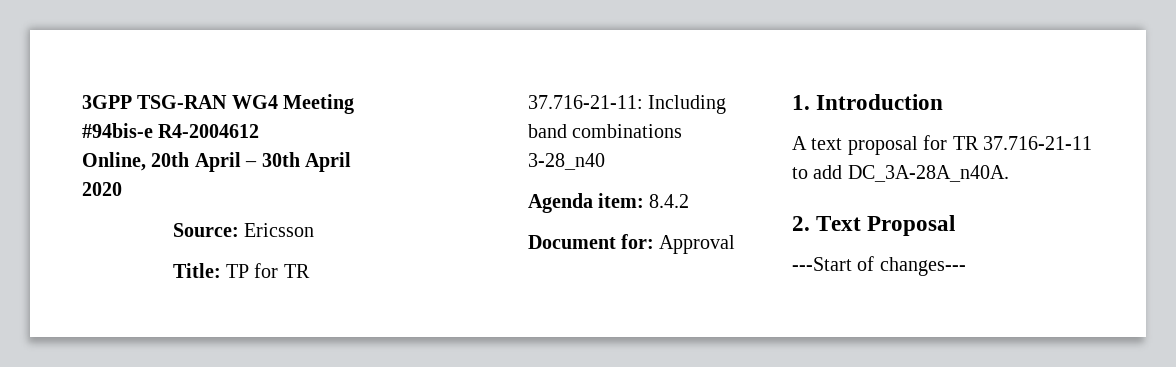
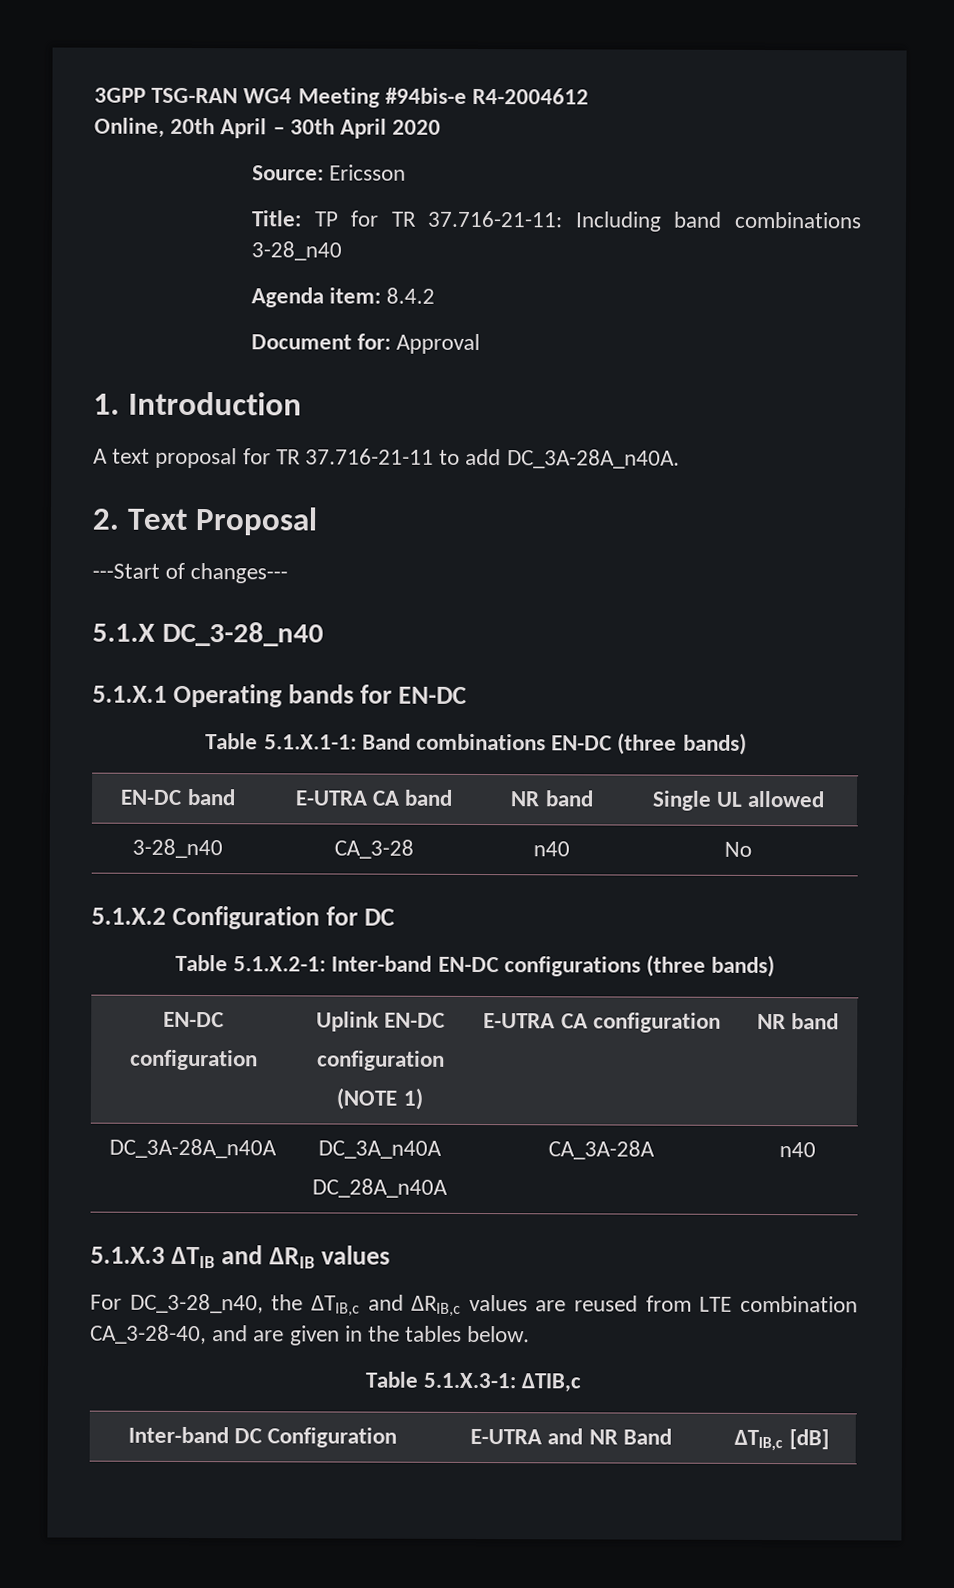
(966, 266) none -> [92,621,324,647] [92,683,468,708] [205,732,747,755] [120,788,236,806] [294,789,454,806] [510,790,594,807] [651,790,826,811] [132,838,223,859] [333,839,414,859] [533,841,570,857] [724,841,752,857] [91,905,396,930] [174,954,776,978] [163,1011,224,1028] [129,1049,258,1071] [315,1011,446,1032] [316,1050,445,1071] [336,1087,423,1110] [483,1012,721,1033] [756,1013,840,1030] [109,1138,277,1159] [318,1140,442,1159] [312,1178,448,1198] [548,1140,655,1160] [778,1142,816,1158] [90,1245,391,1269] [90,1293,858,1317] [90,1324,531,1346] [364,1371,582,1393] [127,1426,398,1448] [470,1428,672,1445] [734,1429,829,1452] // 5.1.X DC_3-28_n40 // 5.1.X.1 Operating bands for EN-DC // Table 5.1.X.1-1: Band combinations EN-DC (three bands) // EN-DC band | E-UTRA CA band | NR band | Single UL allowed // 3-28_n40 | CA_3-28 | n40 | No // 5.1.X.2 Configuration for DC // Table 5.1.X.2-1: Inter-band EN-DC configurations (three bands) // EN-DC // configuration | Uplink EN-DC // configuration // (NOTE 1) | E-UTRA CA configuration | NR band // DC_3A-28A_n40A | DC_3A_n40A // DC_28A_n40A | CA_3A-28A | n40 // 5.1.X.3 ∆TIB and ∆RIB values // For DC_3-28_n40, the ΔTIB,c and ΔRIB,c values are reused from LTE combination CA_3-28-40, and are given in the tables below. // Table 5.1.X.3-1: ΔTIB,c // Inter-band DC Configuration | E-UTRA and NR Band | ΔTIB,c [dB]

